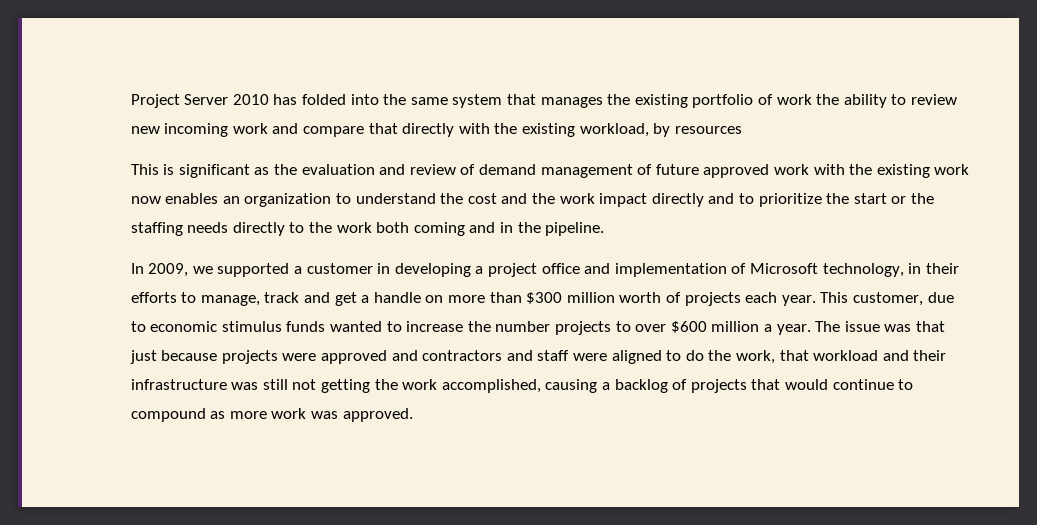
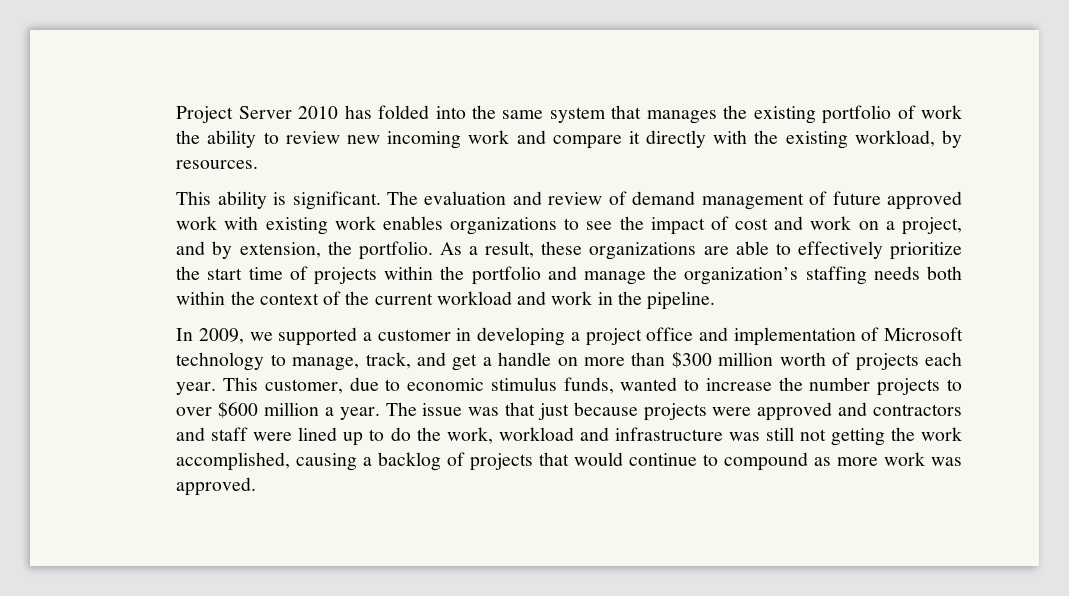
[368,123,398,134] that -> [628,131,640,144] it
[674,126,742,134] [130,164,298,178] resources // This is significant as the -> [176,160,259,169] [176,191,419,210] resources. // This ability is significant. The
[849,164,873,175] the -> (259, 223) none
[130,193,934,207] [130,222,496,236] now enables an organization to understand the cost and the work impact directly and to prioritize the start or the staffing needs directly to the work both coming and -> [382,216,963,235] [176,241,963,260] [176,266,962,285] [176,291,593,305] enables organizations to see the impact of cost and work on a project, and by extension, the portfolio. As a result, these organizations are able to effectively prioritize the start time of projects within the portfolio and manage the organization’s staffing needs both within the context of the current workload and work
[822,263,959,277] [130,292,177,303] technology, in their efforts -> [176,352,265,371] technology
[264,292,300,303] track -> [365,352,411,369] track,
[286,321,326,332] funds -> [563,377,614,394] funds,
[611,350,662,364] aligned -> [298,427,364,446] lined up
[779,350,947,361] that workload and their -> [498,427,609,441] workload and

